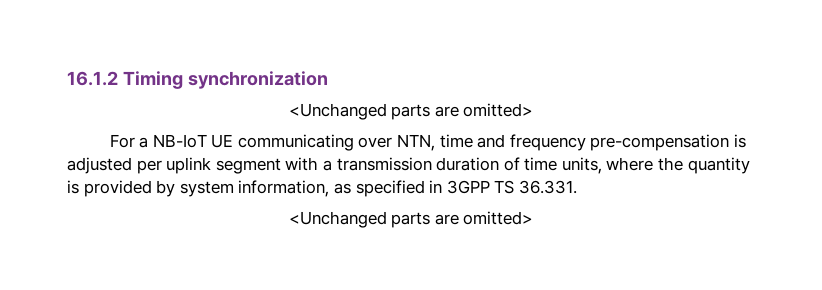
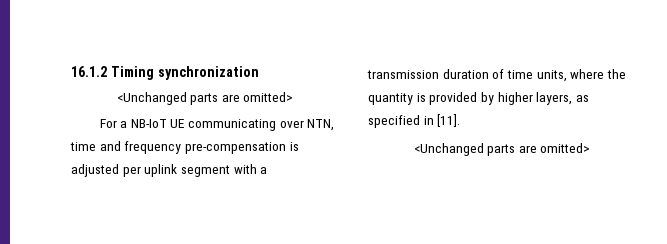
[179,180,330,197] system information, -> [497,92,573,105] higher layers,
[446,180,577,194] 3GPP TS 36.331. -> [437,114,461,127] [11].

